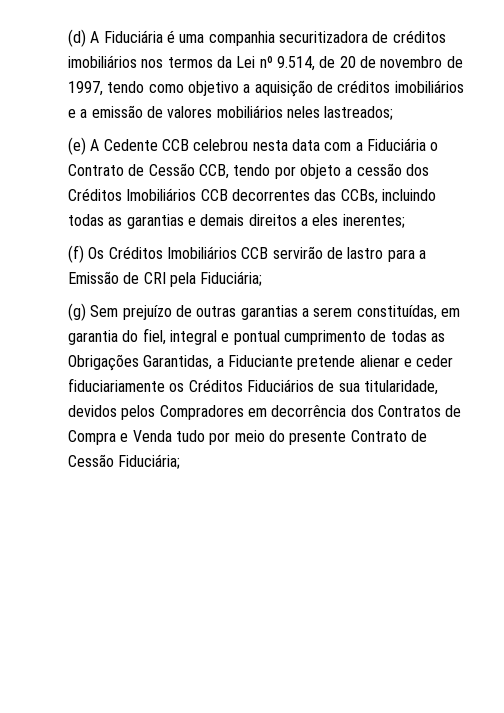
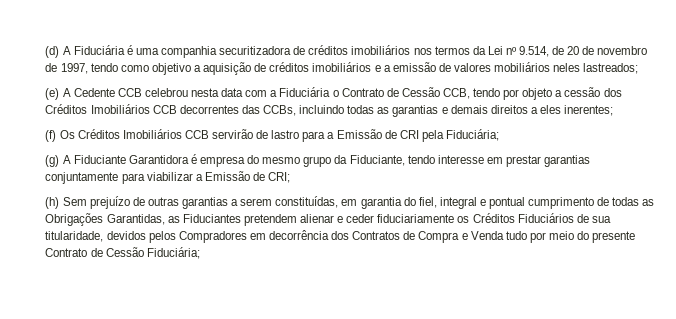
(87, 312) none -> [62,154,591,167] [45,171,291,184] [45,197,60,209] A Fiduciante Garantidora é empresa do mesmo grupo da Fiduciante, tendo interesse em prestar garantias conjuntamente para viabilizar a Emissão de CRI; // (h)
[216,355,356,370] a Fiduciante pretende -> [167,214,297,226] as Fiduciantes pretendem

